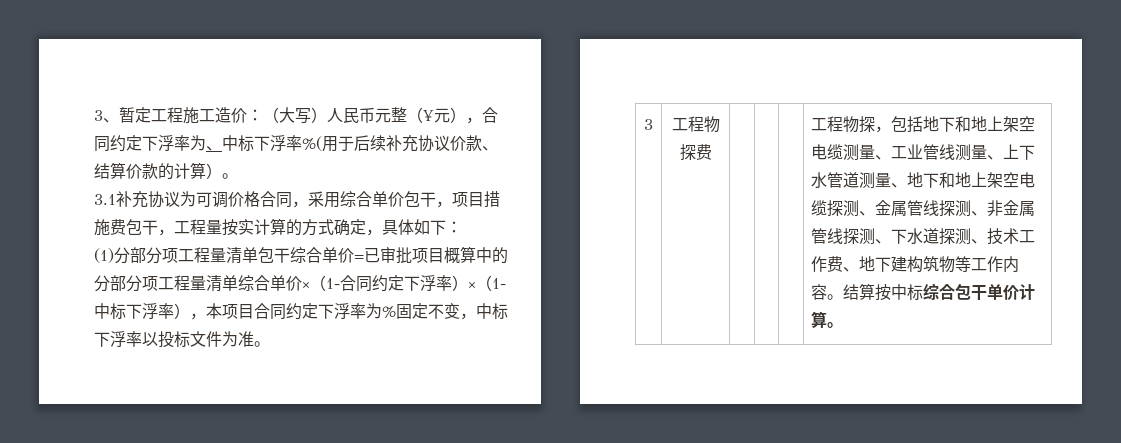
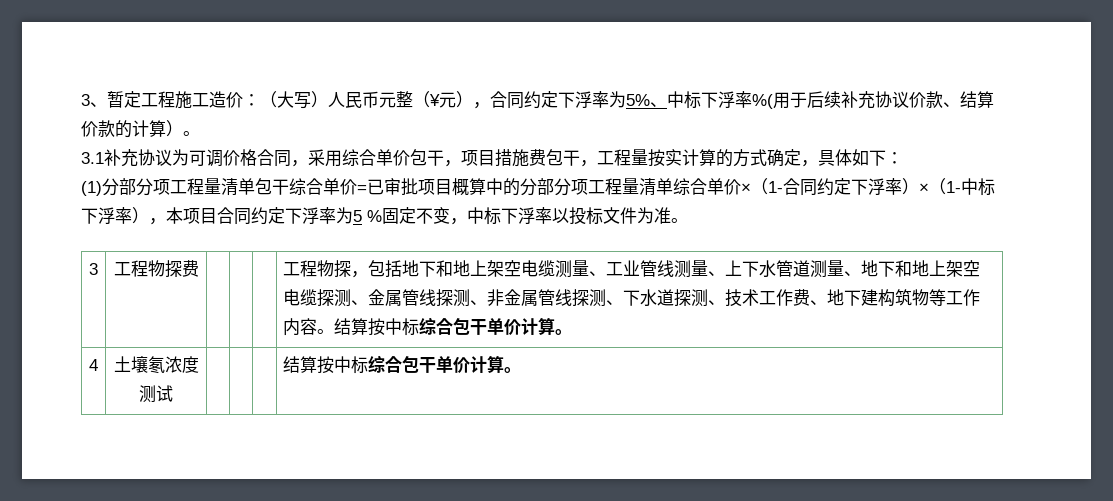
(206, 143) none -> [626,94,650,106] 5%
(382, 311) none -> [353,210,362,222] 5
(844, 325) none -> [89,359,98,371] [113,356,199,374] [139,385,173,403] [283,355,522,374] // 4 | 土壤氡浓度测试 | | | | 结算按中标综合包干单价计算。

